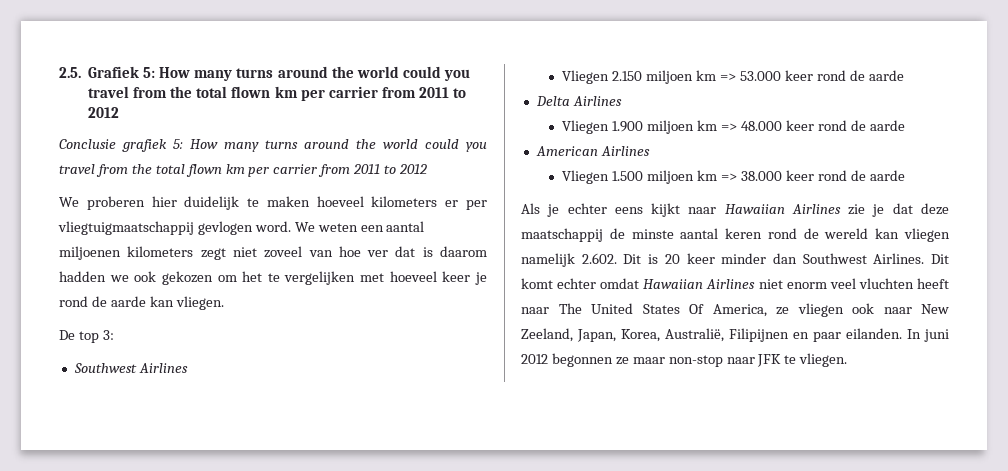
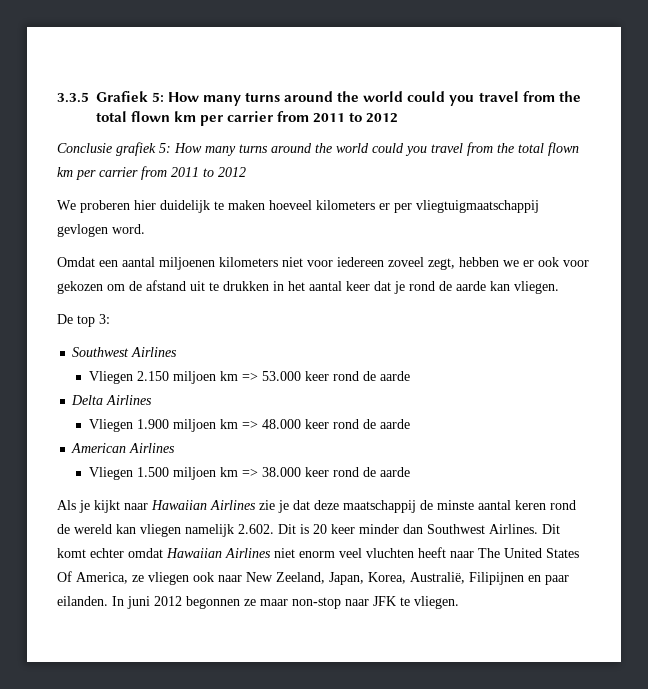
[59,67,81,78] 2.5. -> [57,92,89,103] 3.3.5
[294,222,358,232] We weten -> [57,257,95,267] // Omdat
[200,246,488,260] [59,271,471,285] zegt niet zoveel van hoe ver dat is daarom hadden we ook gekozen om het te vergelijken met hoeveel keer -> [282,257,589,270] [57,280,391,294] niet voor iedereen zoveel zegt, hebben we er ook voor gekozen om de afstand uit te drukken in het aantal keer dat
[567,203,643,214] echter eens -> (90, 506) none

